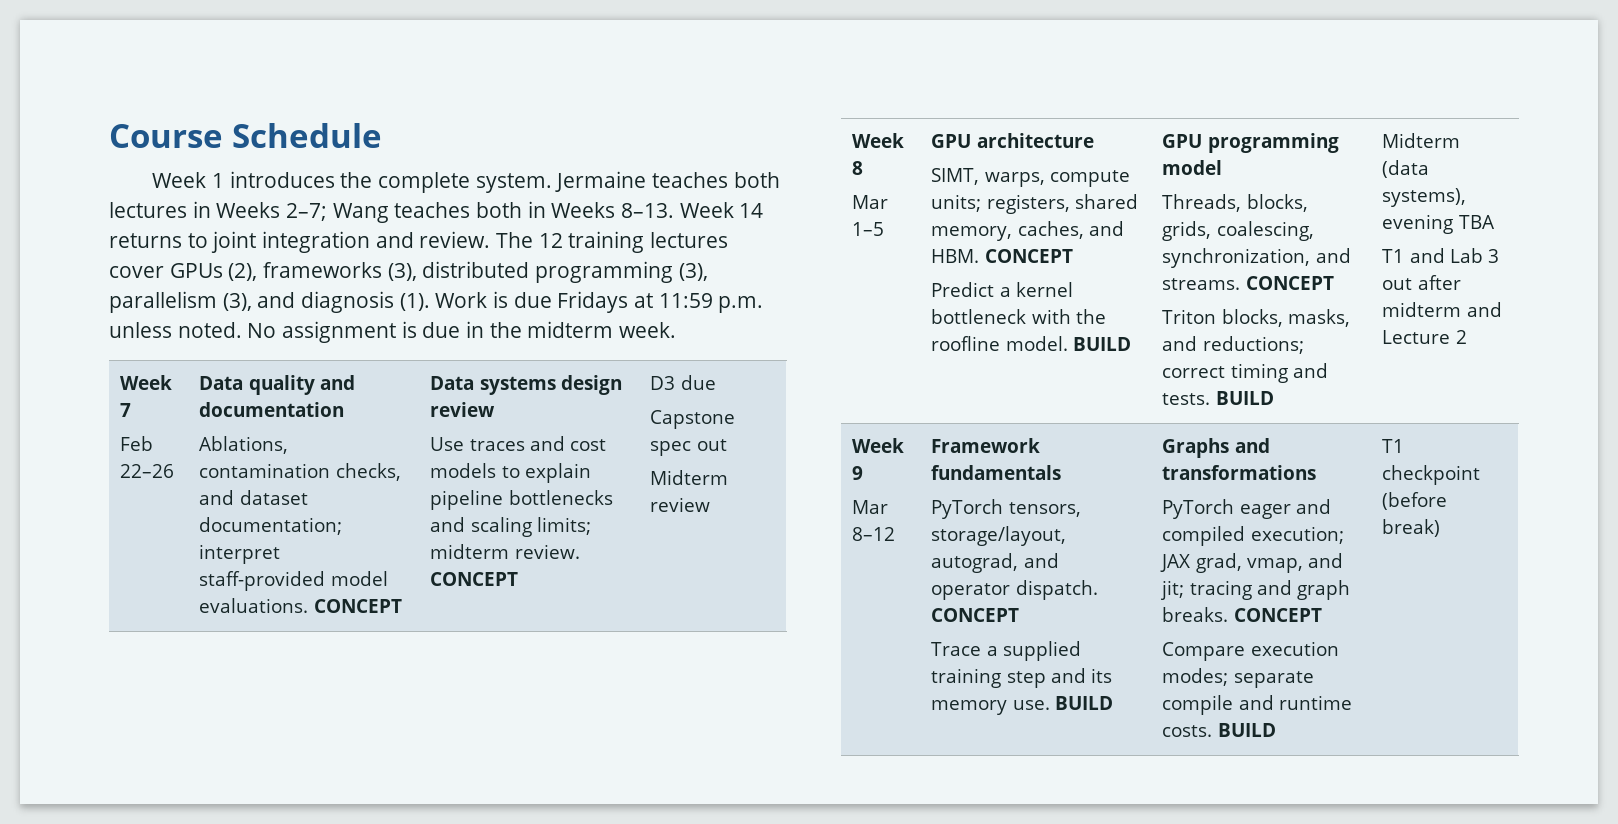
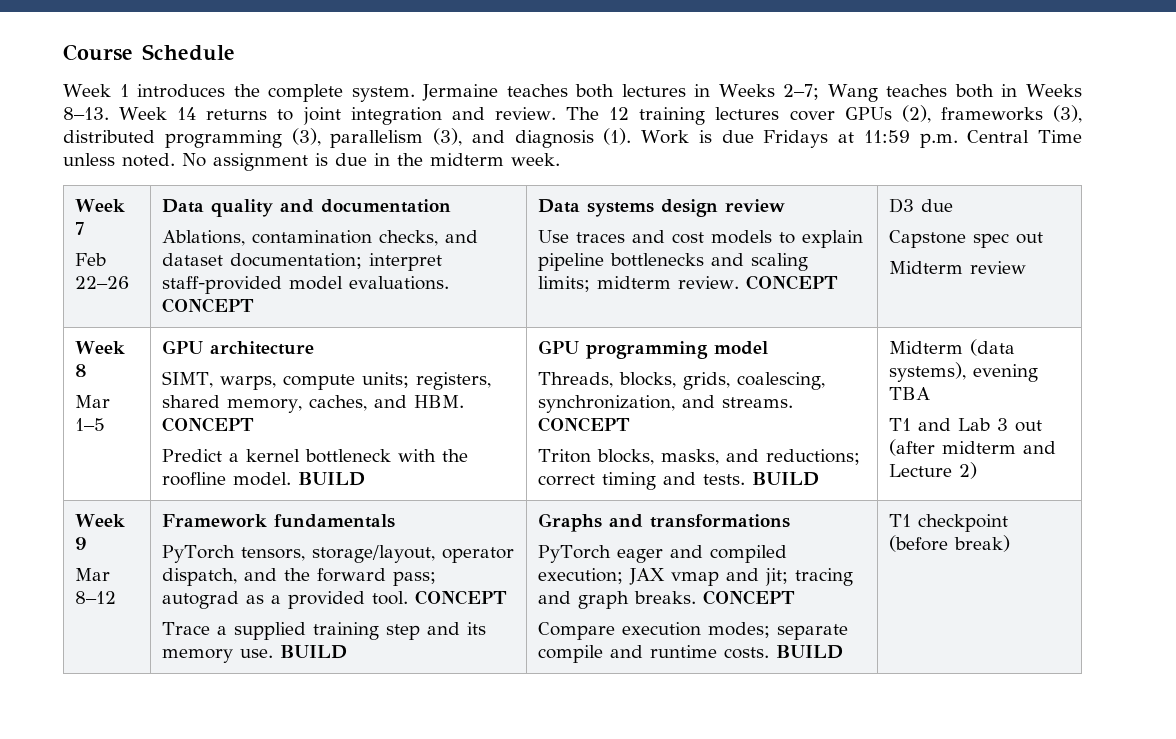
(764, 304) none -> [967,130,1082,143] Central Time
[1417,275,1461,290] after -> [888,439,935,456] (after
[1455,330,1467,344] 2 -> [958,462,977,479] 2)
[931,553,1059,573] [931,580,1098,600] autograd, and operator dispatch. -> [441,547,514,563] [161,568,436,586] [161,591,408,609] operator dispatch, and the forward pass; autograd as a provided tool.
[1195,553,1303,573] grad, vmap, -> [670,571,719,586] vmap

